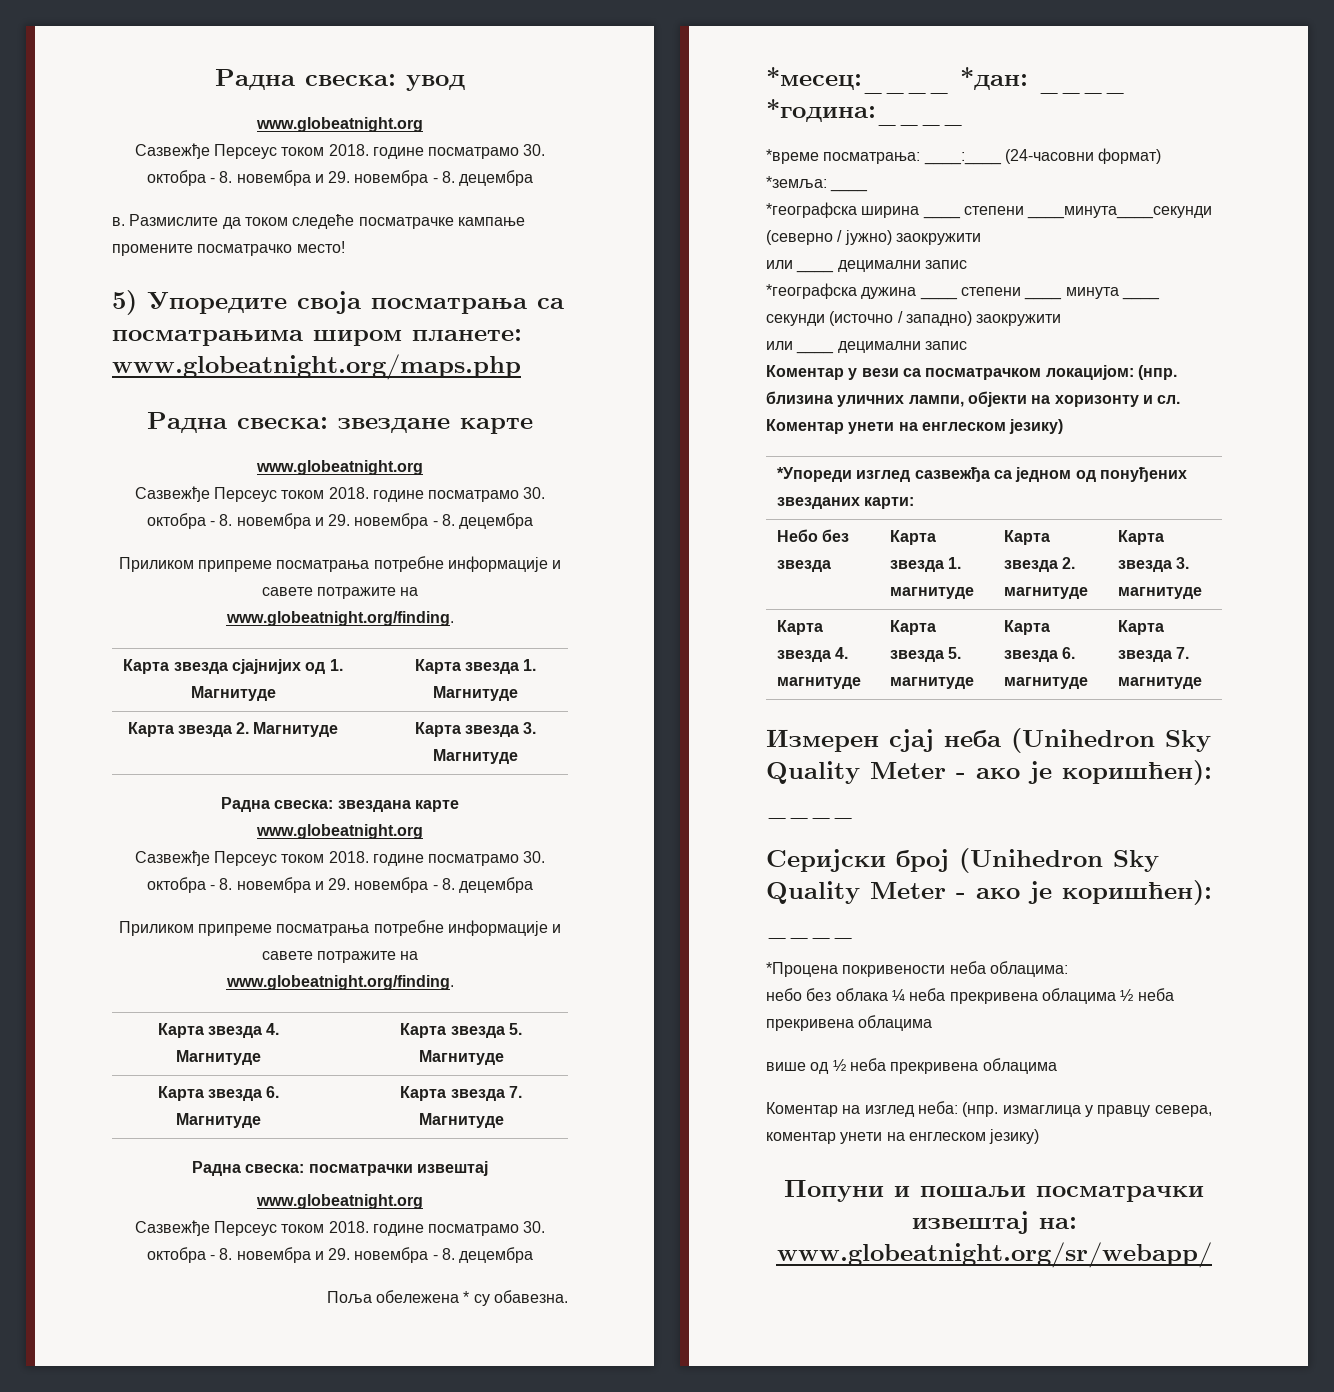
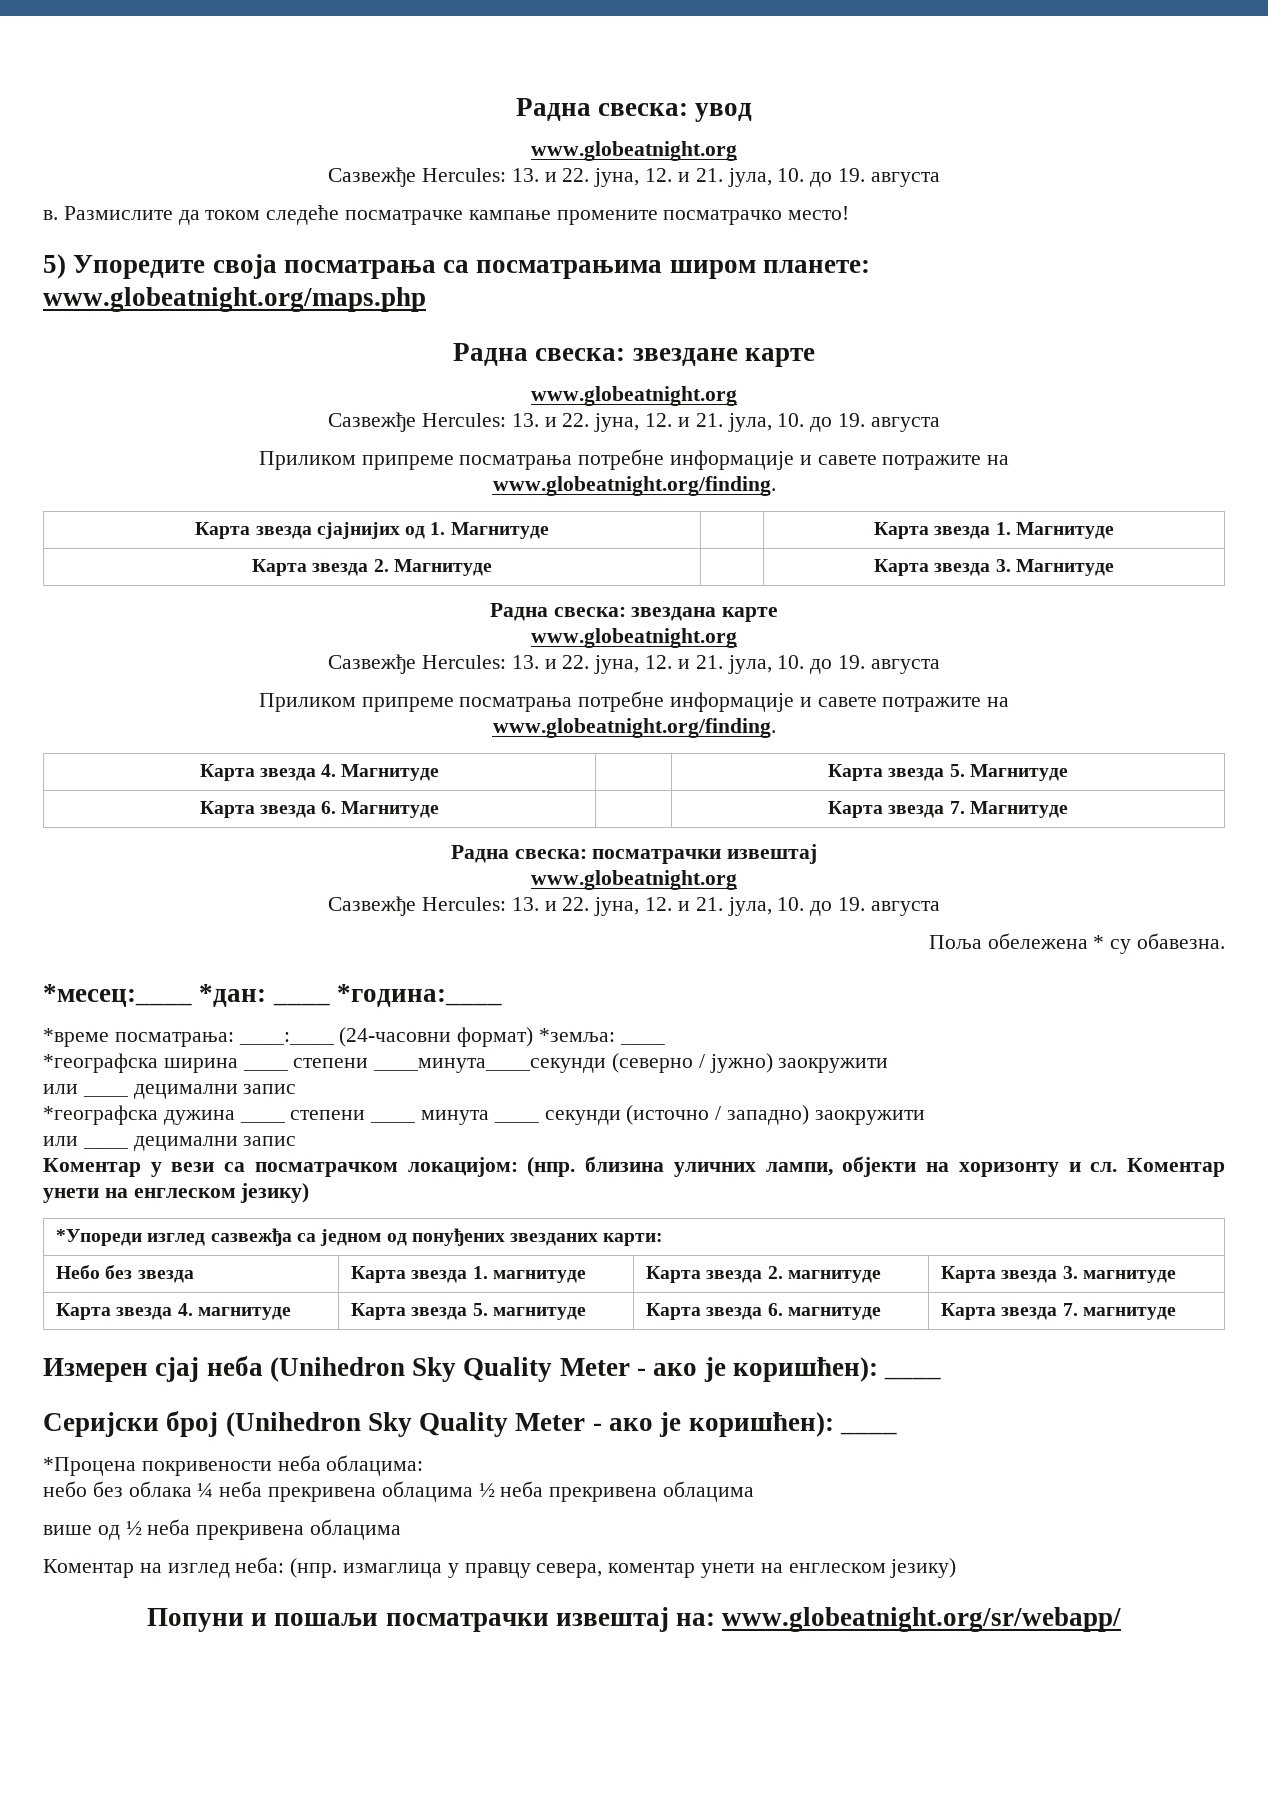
[213,144,546,159] [146,170,534,186] Персеус током 2018. године посматрамо 30. октобра - 8. новембра и 29. новембра - 8. децембра -> [422,168,940,187] Hercules: 13. и 22. јуна, 12. и 21. јула, 10. до 19. августа
[213,487,546,502] [146,513,534,529] Персеус током 2018. године посматрамо 30. октобра - 8. новембра и 29. новембра - 8. децембра -> [422,413,940,432] Hercules: 13. и 22. јуна, 12. и 21. јула, 10. до 19. августа
[213,851,546,866] [146,877,534,893] Персеус током 2018. године посматрамо 30. октобра - 8. новембра и 29. новембра - 8. децембра -> [422,655,940,674] Hercules: 13. и 22. јуна, 12. и 21. јула, 10. до 19. августа
[213,1221,546,1236] [146,1247,534,1263] Персеус током 2018. године посматрамо 30. октобра - 8. новембра и 29. новембра - 8. децембра -> [422,897,940,916] Hercules: 13. и 22. јуна, 12. и 21. јула, 10. до 19. августа

